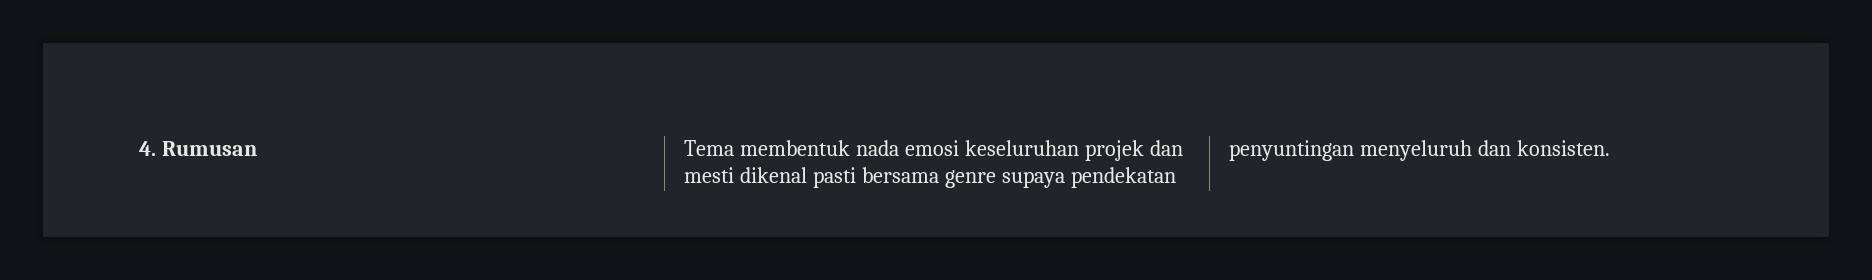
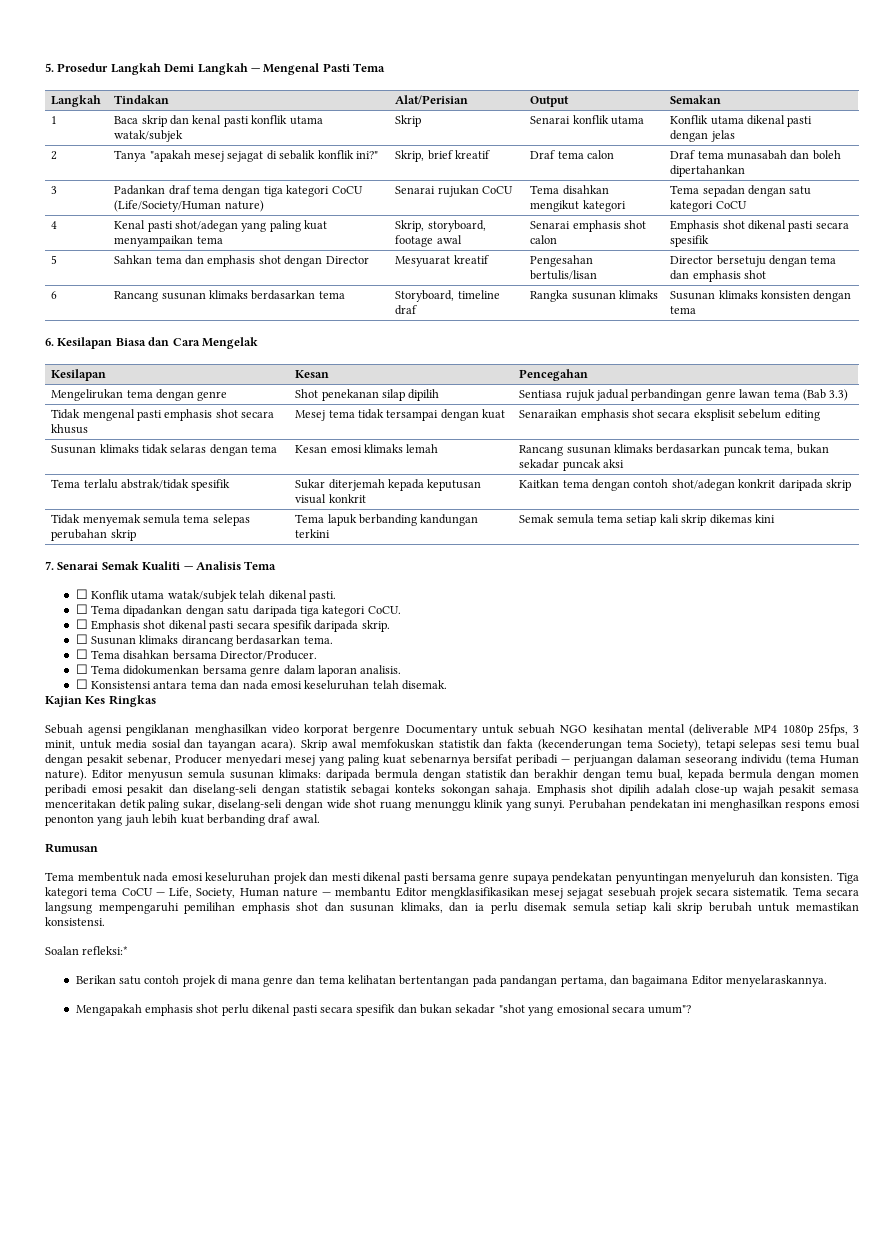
[139,141,156,156] 4. -> [45,63,385,75] [51,95,102,107] [114,95,170,104] [395,95,469,105] [530,96,570,107] [670,95,722,104] [51,116,58,124] [114,115,323,127] [114,130,184,142] [395,115,422,127] [530,115,645,125] [670,115,813,127] [670,130,735,142] [51,151,58,160] [114,150,378,162] [395,150,491,162] [530,150,615,159] [670,150,841,160] [670,165,746,177] [51,186,58,194] [114,185,363,197] [114,200,264,212] [395,185,514,197] [530,185,609,195] [530,200,626,212] [670,185,812,197] [670,200,747,212] [51,221,58,229] [114,220,328,232] [114,235,223,247] [395,220,486,232] [395,235,462,247] [530,220,647,232] [530,235,558,244] [670,220,849,232] [670,235,710,247] [51,255,58,264] [114,255,369,267] [395,255,489,267] [530,255,594,267] [530,270,598,280] [670,255,837,267] [670,270,767,282] [51,291,58,299] [114,290,345,302] [395,290,500,302] [395,305,418,315] [530,290,659,302] [670,290,852,302] [670,306,697,314] [45,337,258,349] [51,369,107,381] [295,370,330,378] [519,369,589,381] [51,389,228,401] [295,389,440,401] [519,389,849,401] [51,409,275,421] [51,424,89,434] [295,409,506,421] [519,409,820,421] [51,444,278,456] [295,444,439,453] [519,444,829,456] [519,459,625,471] [51,479,231,491] [295,479,482,491] [295,494,366,504] [519,479,851,491] [51,514,250,526] [51,529,136,541] [295,514,479,526] [295,529,331,538] [519,514,775,526] [45,561,277,570] [75,589,336,602] [75,604,401,617] [75,619,390,632] [75,634,333,647] [75,649,318,660] [75,664,402,677] [75,679,447,690] [45,695,156,707] [45,724,860,736] [45,739,861,751] [45,754,860,766] [45,769,860,781] [45,784,859,796] [45,799,860,811] [45,814,320,826] 5. Prosedur Langkah Demi Langkah — Mengenal Pasti Tema // Langkah | Tindakan | Alat/Perisian | Output | Semakan // 1 | Baca skrip dan kenal pasti konflik utama watak/subjek | Skrip | Senarai konflik utama | Konflik utama dikenal pasti dengan jelas // 2 | Tanya "apakah mesej sejagat di sebalik konflik ini?" | Skrip, brief kreatif | Draf tema calon | Draf tema munasabah dan boleh dipertahankan // 3 | Padankan draf tema dengan tiga kategori CoCU (Life/Society/Human nature) | Senarai rujukan CoCU | Tema disahkan mengikut kategori | Tema sepadan dengan satu kategori CoCU // 4 | Kenal pasti shot/adegan yang paling kuat menyampaikan tema | Skrip, storyboard, footage awal | Senarai emphasis shot calon | Emphasis shot dikenal pasti secara spesifik // 5 | Sahkan tema dan emphasis shot dengan Director | Mesyuarat kreatif | Pengesahan bertulis/lisan | Director bersetuju dengan tema dan emphasis shot // 6 | Rancang susunan klimaks berdasarkan tema | Storyboard, timeline draf | Rangka susunan klimaks | Susunan klimaks konsisten dengan tema // 6. Kesilapan Biasa dan Cara Mengelak // Kesilapan | Kesan | Pencegahan // Mengelirukan tema dengan genre | Shot penekanan silap dipilih | Sentiasa rujuk jadual perbandingan genre lawan tema (Bab 3.3) // Tidak mengenal pasti emphasis shot secara khusus | Mesej tema tidak tersampai dengan kuat | Senaraikan emphasis shot secara eksplisit sebelum editing // Susunan klimaks tidak selaras dengan tema | Kesan emosi klimaks lemah | Rancang susunan klimaks berdasarkan puncak tema, bukan sekadar puncak aksi // Tema terlalu abstrak/tidak spesifik | Sukar diterjemah kepada keputusan visual konkrit | Kaitkan tema dengan contoh shot/adegan konkrit daripada skrip // Tidak menyemak semula tema selepas perubahan skrip | Tema lapuk berbanding kandungan terkini | Semak semula tema setiap kali skrip dikemas kini // 7. Senarai Semak Kualiti — Analisis Tema // ☐ Konflik utama watak/subjek telah dikenal pasti. // ☐ Tema dipadankan dengan satu daripada tiga kategori CoCU. // ☐ Emphasis shot dikenal pasti secara spesifik daripada skrip. // ☐ Susunan klimaks dirancang berdasarkan tema. // ☐ Tema disahkan bersama Director/Producer. // ☐ Tema didokumenkan bersama genre dalam laporan analisis. // ☐ Konsistensi antara tema dan nada emosi keseluruhan telah disemak. // Kajian Kes Ringkas // Sebuah agensi pengiklanan menghasilkan video korporat bergenre Documentary untuk sebuah NGO kesihatan mental (deliverable MP4 1080p 25fps, 3 minit, untuk media sosial dan tayangan acara). Skrip awal memfokuskan statistik dan fakta (kecenderungan tema Society), tetapi selepas sesi temu bual dengan pesakit sebenar, Producer menyedari mesej yang paling kuat sebenarnya bersifat peribadi — perjuangan dalaman seseorang individu (tema Human nature). Editor menyusun semula susunan klimaks: daripada bermula dengan statistik dan berakhir dengan temu bual, kepada bermula dengan momen peribadi emosi pesakit dan diselang-seli dengan statistik sebagai konteks sokongan sahaja. Emphasis shot dipilih adalah close-up wajah pesakit semasa menceritakan detik paling sukar, diselang-seli dengan wide shot ruang menunggu klinik yang sunyi. Perubahan pendekatan ini menghasilkan respons emosi penonton yang jauh lebih kuat berbanding draf awal. //
(1610, 148) none -> [836,872,859,884] [45,887,860,899] [45,902,859,914] [45,917,105,926] [45,946,129,955] [75,975,827,987] [75,1004,692,1016] Tiga kategori tema CoCU — Life, Society, Human nature — membantu Editor mengklasifikasikan mesej sejagat sesebuah projek secara sistematik. Tema secara langsung mempengaruhi pemilihan emphasis shot dan susunan klimaks, dan ia perlu disemak semula setiap kali skrip berubah untuk memastikan konsistensi. // Soalan refleksi:* // Berikan satu contoh projek di mana genre dan tema kelihatan bertentangan pada pandangan pertama, dan bagaimana Editor menyelaraskannya. // Mengapakah emphasis shot perlu dikenal pasti secara spesifik dan bukan sekadar "shot yang emosional secara umum"?

